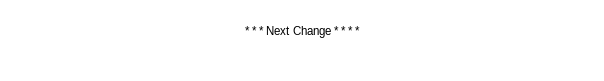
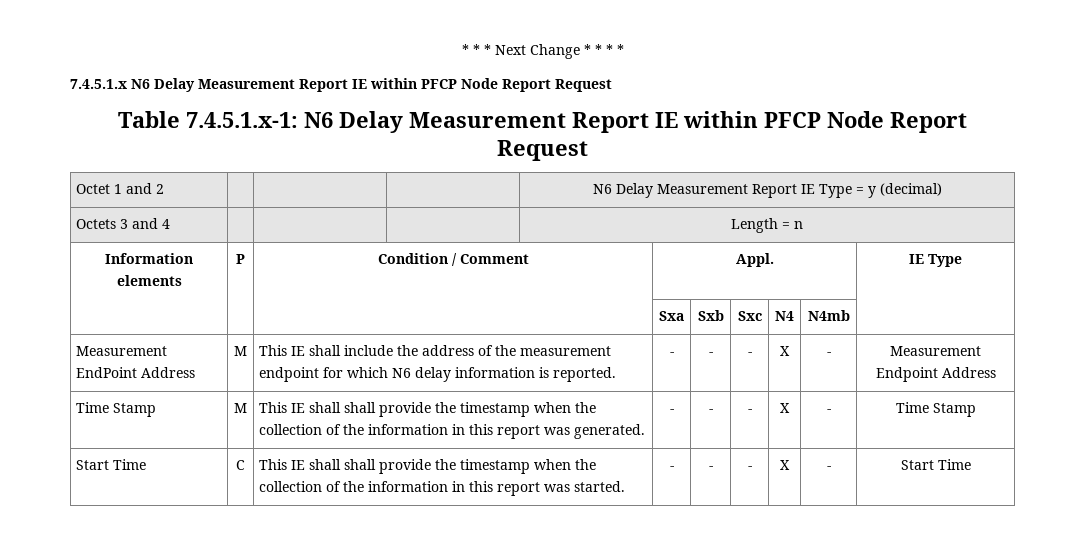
(360, 30) none -> [70,78,612,92] [118,111,967,133] [497,140,588,161] [76,183,165,194] [592,183,942,198] [76,218,171,229] [731,218,803,233] [105,253,193,264] [116,275,182,286] [236,254,245,264] [377,253,529,266] [735,253,774,267] [909,254,962,267] [659,311,684,321] [697,310,724,321] [737,311,762,321] [775,311,794,321] [807,310,850,321] [76,346,168,356] [76,367,196,378] [234,346,247,356] [259,345,612,356] [259,367,617,382] [669,352,674,356] [708,352,713,356] [747,352,752,356] [780,346,790,356] [826,352,831,356] [890,346,981,356] [875,367,996,382] [76,402,157,417] [234,403,247,413] [259,402,597,417] [259,424,646,439] [669,409,674,413] [708,409,713,413] [747,409,752,413] [780,403,790,413] [826,409,831,413] [895,402,976,417] [76,459,147,470] [236,460,245,470] [259,459,597,474] [259,481,626,496] [669,466,674,470] [708,466,713,470] [747,466,752,470] [780,460,790,470] [826,466,831,470] [900,459,971,470] // 7.4.5.1.x N6 Delay Measurement Report IE within PFCP Node Report Request // Table 7.4.5.1.x-1: N6 Delay Measurement Report IE within PFCP Node Report Request // Octet 1 and 2 | | | | N6 Delay Measurement Report IE Type = y (decimal) // Octets 3 and 4 | | | | Length = n // Information elements | P | Condition / Comment | Appl. | IE Type // | | | Sxa | Sxb | Sxc | N4 | N4mb | // Measurement EndPoint Address | M | This IE shall include the address of the measurement endpoint for which N6 delay information is reported. | - | - | - | X | - | Measurement Endpoint Address // Time Stamp | M | This IE shall shall provide the timestamp when the collection of the information in this report was generated. | - | - | - | X | - | Time Stamp // Start Time | C | This IE shall shall provide the timestamp when the collection of the information in this report was started. | - | - | - | X | - | Start Time

